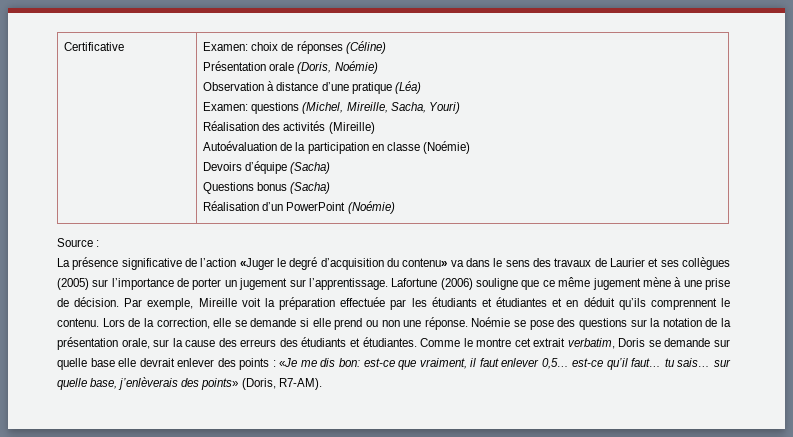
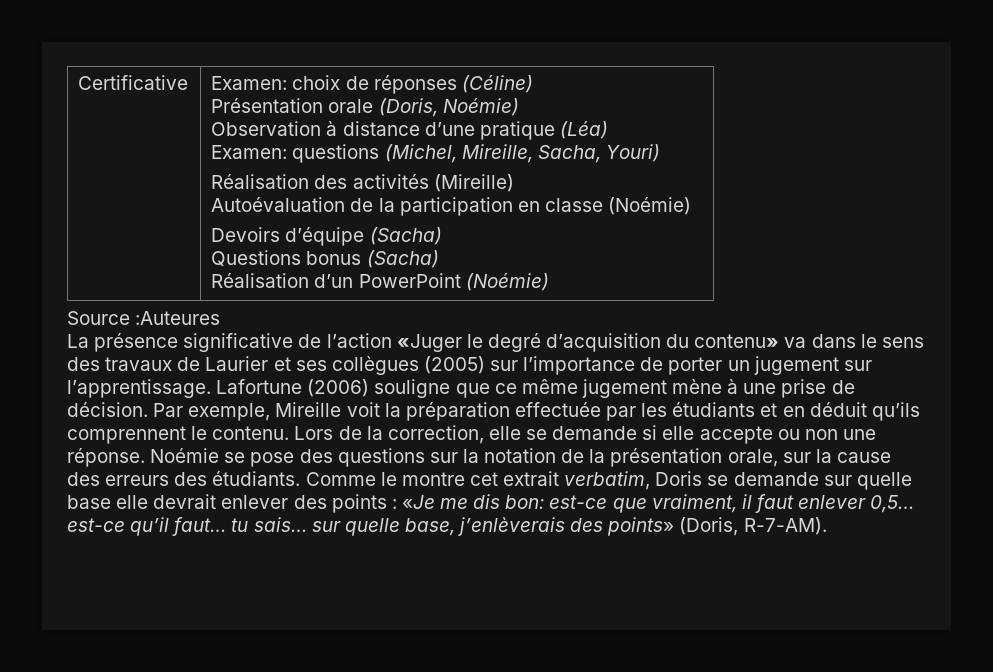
[96,240,100,247] : -> [135,311,221,325] :Auteures
[496,297,563,307] étudiantes et -> (778, 410) none
[334,318,363,330] prend -> [699,426,773,444] accepte
[301,337,417,347] étudiants et étudiantes. -> [212,471,301,486] étudiants.
[278,378,322,390] R7-AM). -> [743,517,827,535] R-7-AM).

